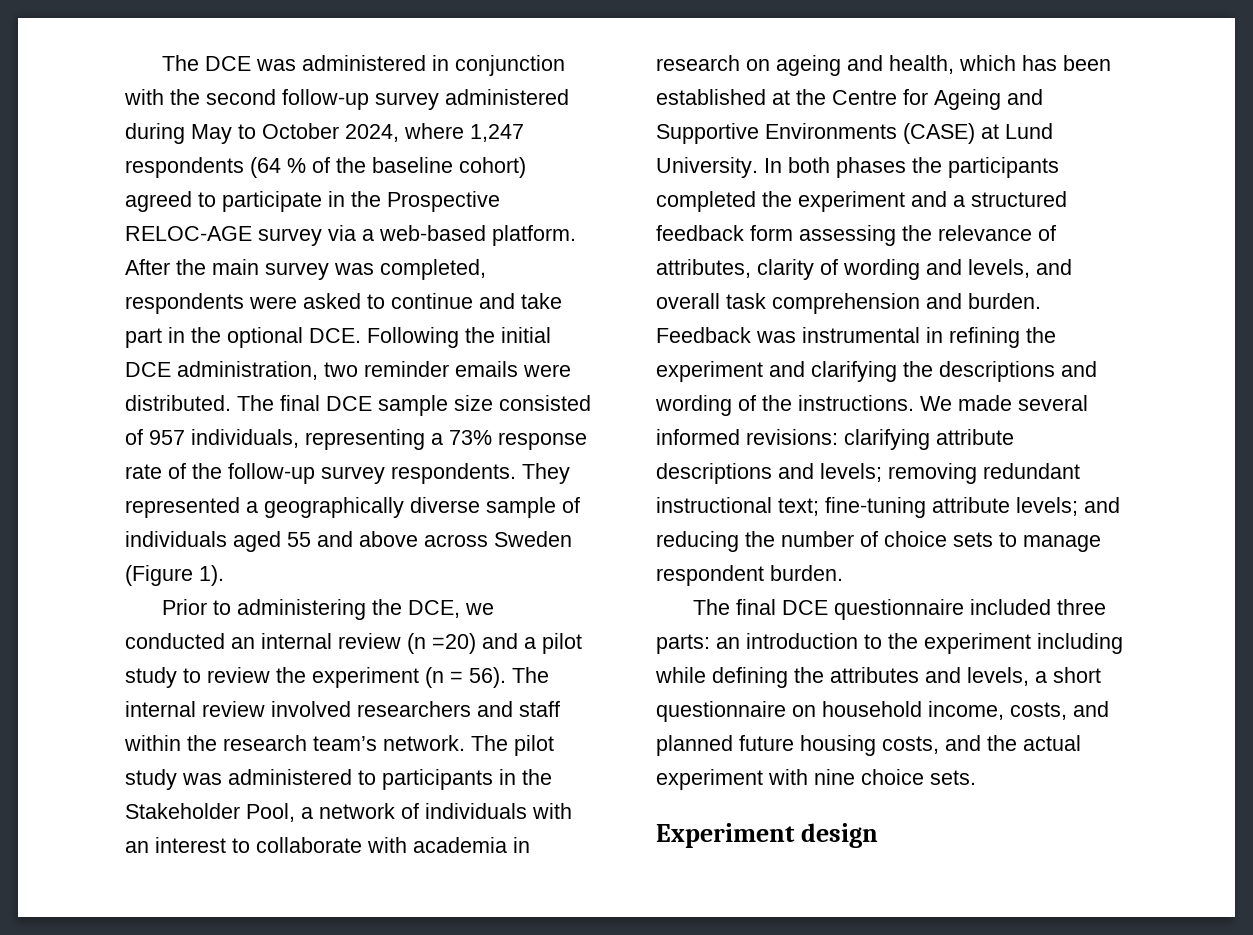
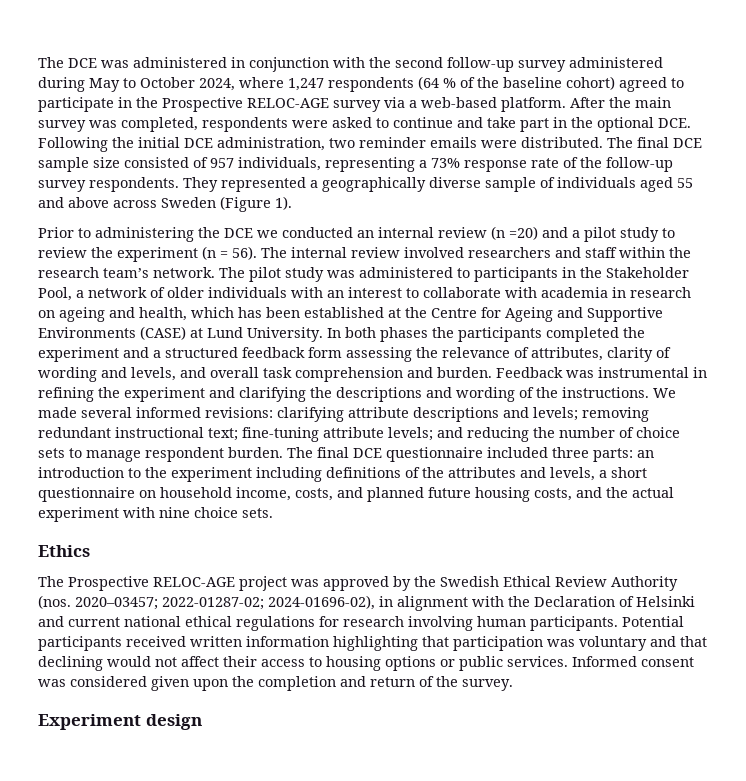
[408,600,461,618] DCE, -> [224,228,253,238] DCE
(419, 811) none -> [167,287,204,298] older
(843, 573) // -> (283, 452) none
[655,667,788,688] while defining -> [326,467,420,478] definitions of
(976, 777) none -> [38,545,90,557] [38,576,678,591] [38,595,695,611] [38,616,684,631] [38,636,707,651] [38,656,694,671] [38,676,513,691] // Ethics // The Prospective RELOC-AGE project was approved by the Swedish Ethical Review Authority (nos. 2020–03457; 2022-01287-02; 2024-01696-02), in alignment with the Declaration of Helsinki and current national ethical regulations for research involving human participants. Potential participants received written information highlighting that participation was voluntary and that declining would not affect their access to housing options or public services. Informed consent was considered given upon the completion and return of the survey.

